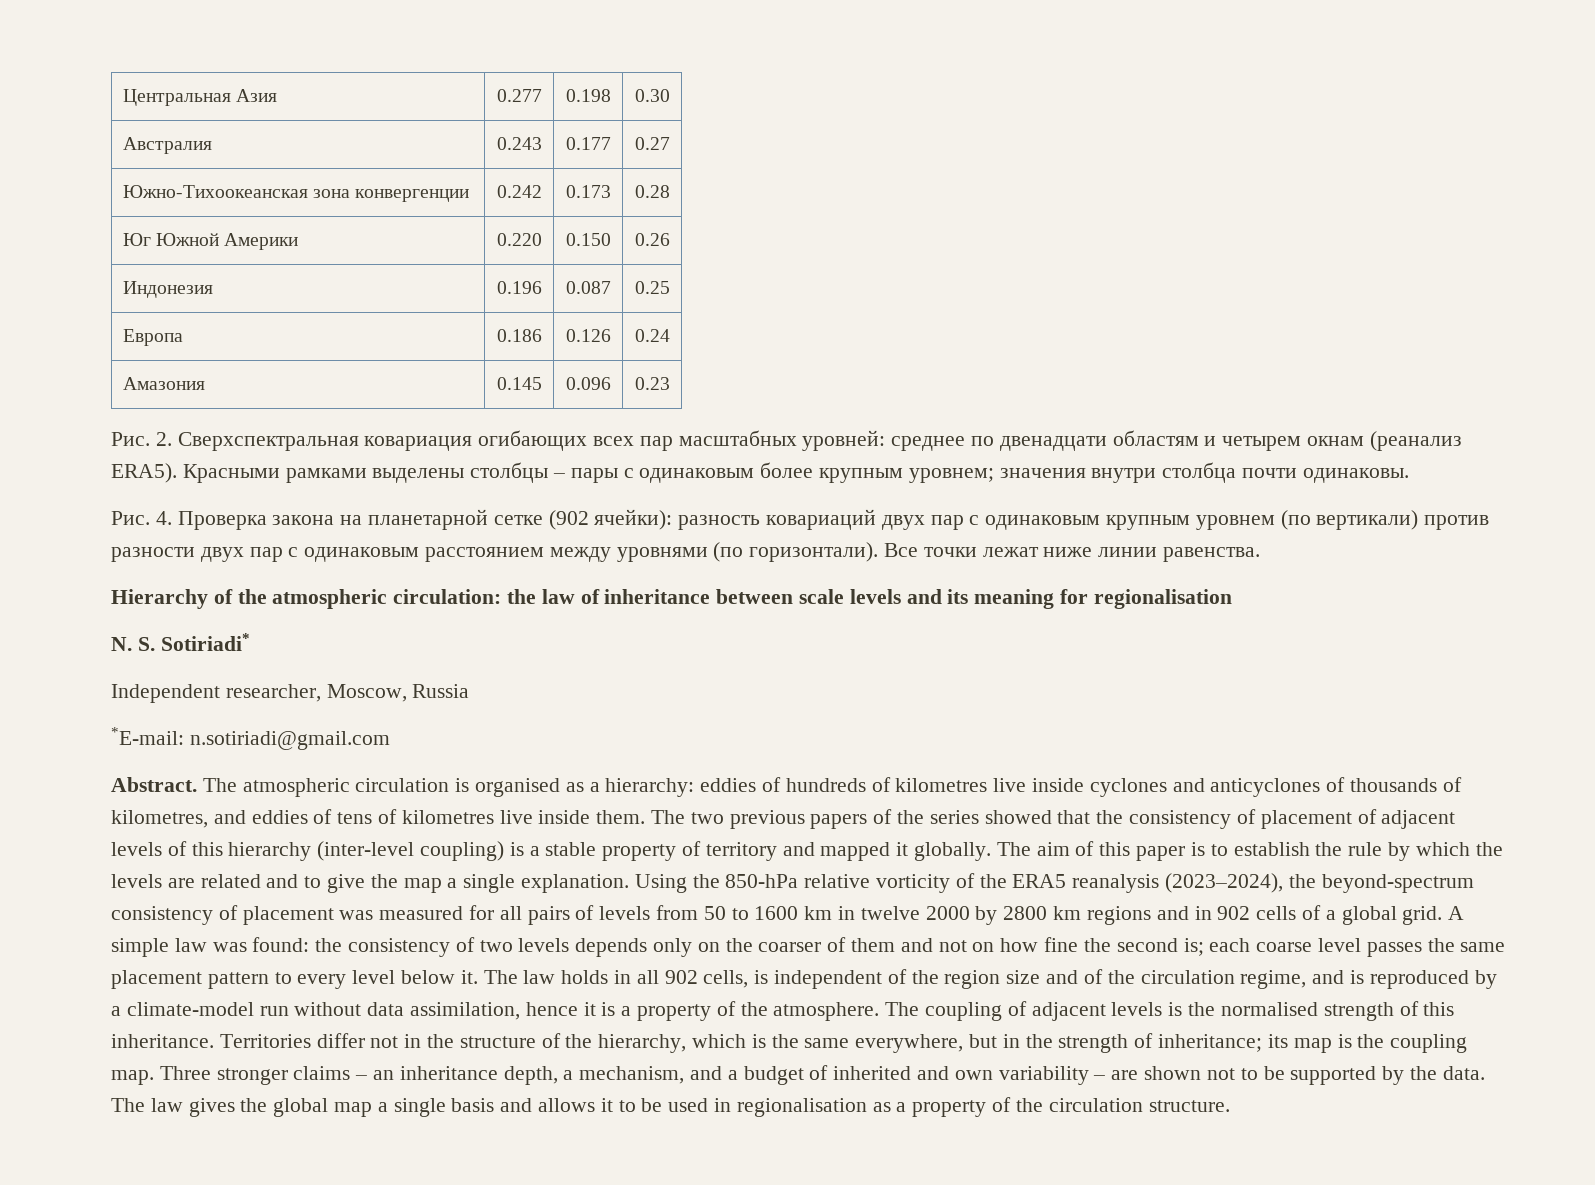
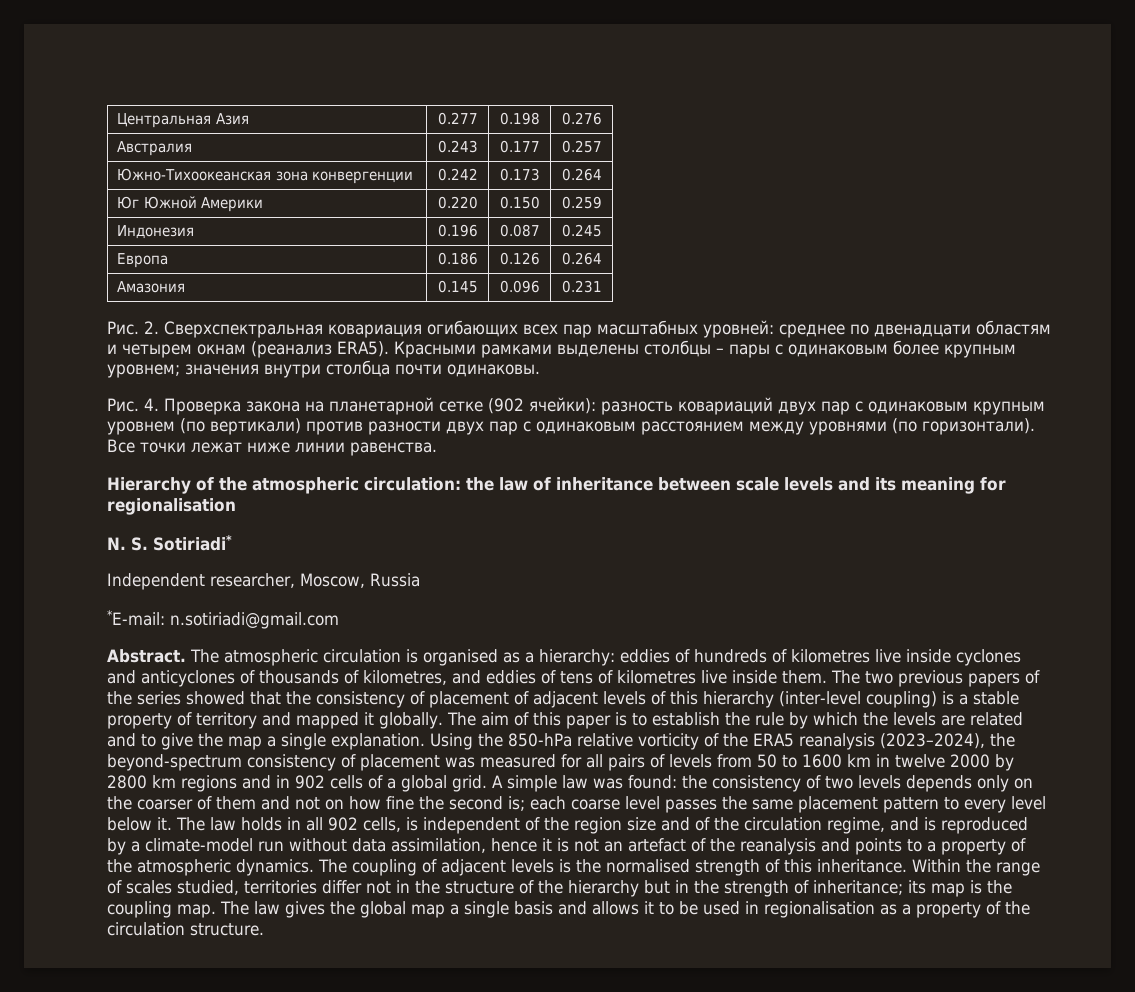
[634,89,670,102] 0.30 -> [561,112,602,125] 0.276
[634,137,670,150] 0.27 -> [561,140,602,153] 0.257
[634,185,670,198] 0.28 -> [561,168,602,181] 0.264
[634,233,670,246] 0.26 -> [561,196,602,209] 0.259
[634,281,670,294] 0.25 -> [561,224,602,237] 0.245
[634,329,670,342] 0.24 -> [561,252,602,265] 0.264
[634,377,670,390] 0.23 -> [561,280,602,293] 0.231
[621,1001,880,1021] a property of the atmosphere. -> [574,838,1026,855] [107,859,314,876] not an artefact of the reanalysis and points to a property of the atmospheric dynamics.
[219,1034,311,1048] Territories -> [912,859,1040,876] [107,880,317,895] Within the range of scales studied, territories
[598,1034,964,1053] hierarchy, which is the same everywhere, -> [568,880,639,897] hierarchy
[159,1065,1485,1085] Three stronger claims – an inheritance depth, a mechanism, and a budget of inherited and own variability – are shown not to be supported by the data. -> (216, 911) none

